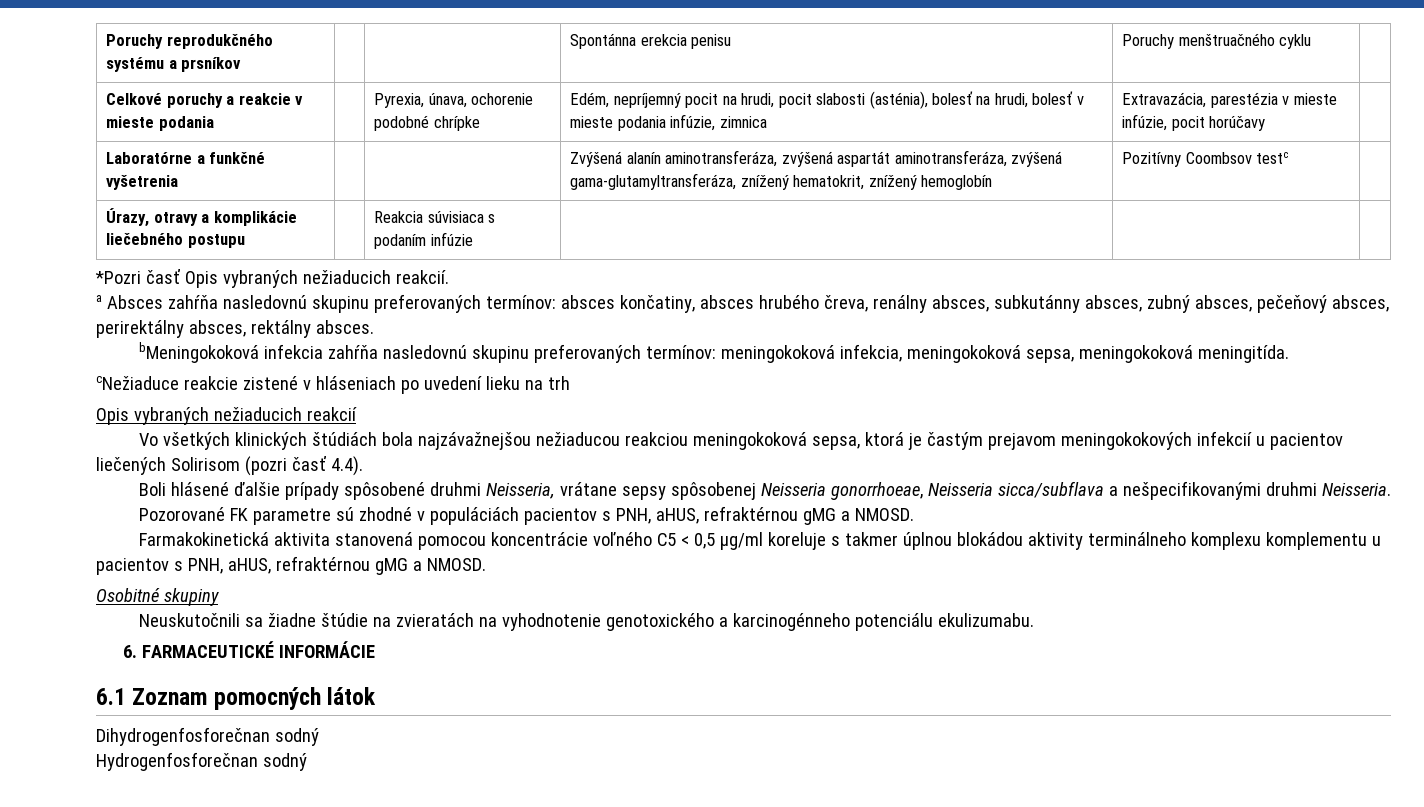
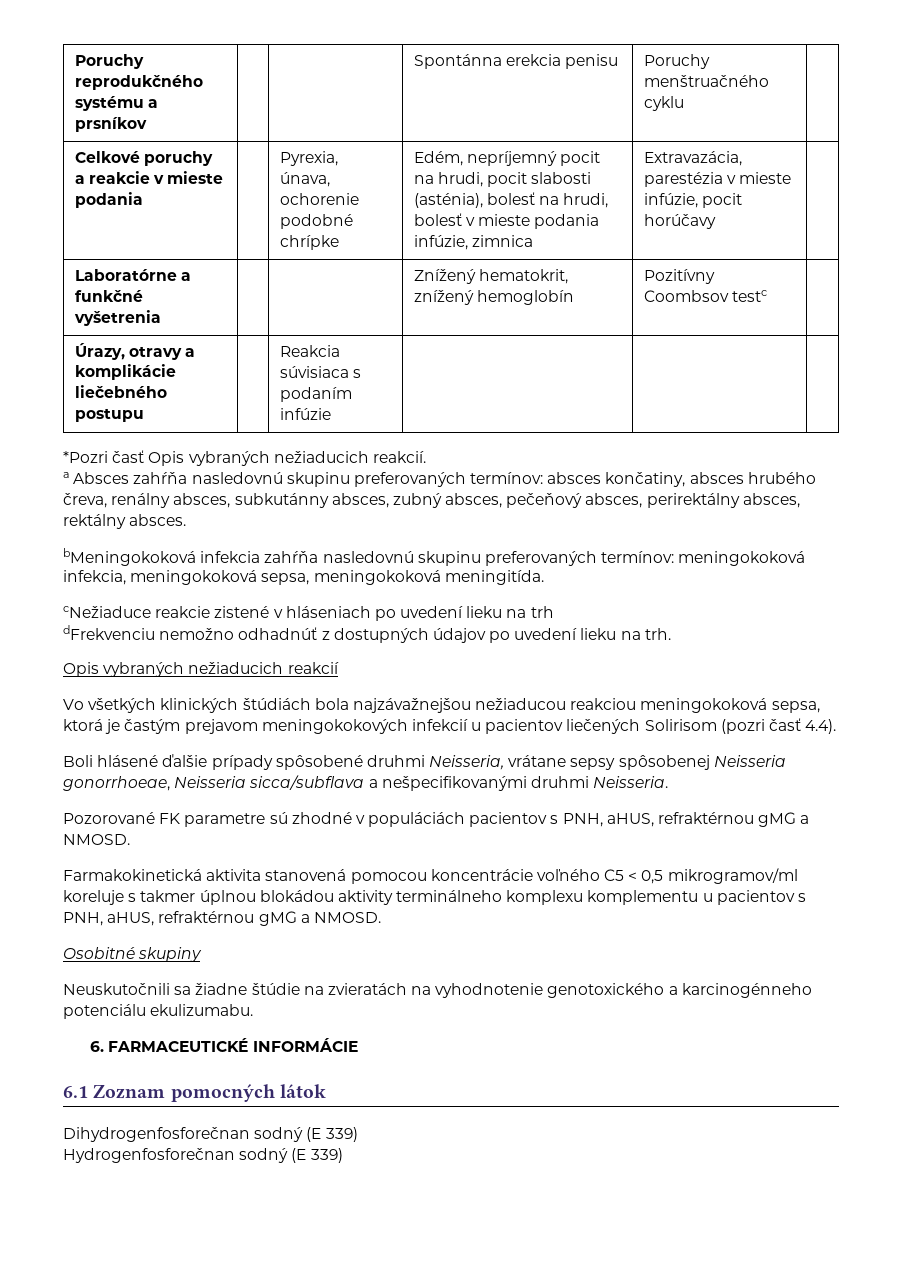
[570,150,1063,167] [570,173,789,190] Zvýšená alanín aminotransferáza, zvýšená aspartát aminotransferáza, zvýšená gama-glutamyltransferáza, znížený -> [413,269,476,284] Znížený
(570, 383) none -> [63,625,671,643] // dFrekvenciu nemožno odhadnúť z dostupných údajov po uvedení lieku na trh.
[719,532,763,550] μg/ml -> [667,868,798,884] mikrogramov/ml
(319, 737) none -> [306,1127,358,1142] (E 339)
(307, 762) none -> [291,1148,343,1163] (E 339)

